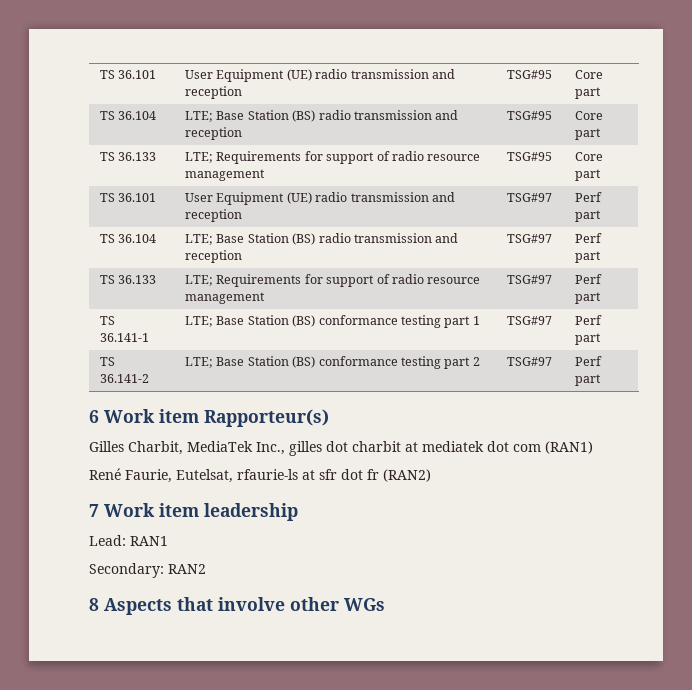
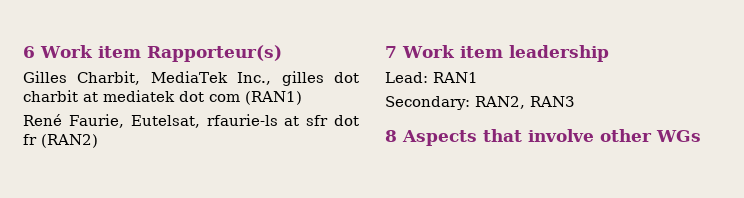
[100,70,157,79] [185,69,455,82] [185,86,243,99] [507,70,553,79] [575,70,604,79] [575,87,602,99] [100,111,157,120] [185,110,459,122] [185,127,243,140] [507,111,553,120] [575,111,604,120] [575,128,602,140] [100,152,157,161] [185,151,481,164] [185,169,266,181] [507,152,553,161] [575,152,604,161] [575,169,602,181] [100,193,157,202] [185,192,455,205] [185,209,243,222] [507,193,553,202] [575,192,603,202] [575,210,602,222] [100,234,157,243] [185,233,459,245] [185,250,243,263] [507,234,553,243] [575,233,603,243] [575,251,602,263] [100,275,157,284] [185,274,481,287] [185,292,266,304] [507,275,553,284] [575,274,603,284] [575,292,602,304] [100,316,116,325] [100,333,150,342] [185,315,480,328] [507,316,553,325] [575,315,603,325] [575,333,602,345] [100,357,116,366] [100,374,150,383] [185,356,480,369] [507,357,553,366] [575,356,603,366] [575,374,602,386] TS 36.101 | User Equipment (UE) radio transmission and reception | TSG#95 | Core part // TS 36.104 | LTE; Base Station (BS) radio transmission and reception | TSG#95 | Core part // TS 36.133 | LTE; Requirements for support of radio resource management | TSG#95 | Core part // TS 36.101 | User Equipment (UE) radio transmission and reception | TSG#97 | Perf part // TS 36.104 | LTE; Base Station (BS) radio transmission and reception | TSG#97 | Perf part // TS 36.133 | LTE; Requirements for support of radio resource management | TSG#97 | Perf part // TS 36.141-1 | LTE; Base Station (BS) conformance testing part 1 | TSG#97 | Perf part // TS 36.141-2 | LTE; Base Station (BS) conformance testing part 2 | TSG#97 | Perf part // -> (23, 52) none
[168,564,206,574] RAN2 -> [475,96,575,109] RAN2, RAN3

